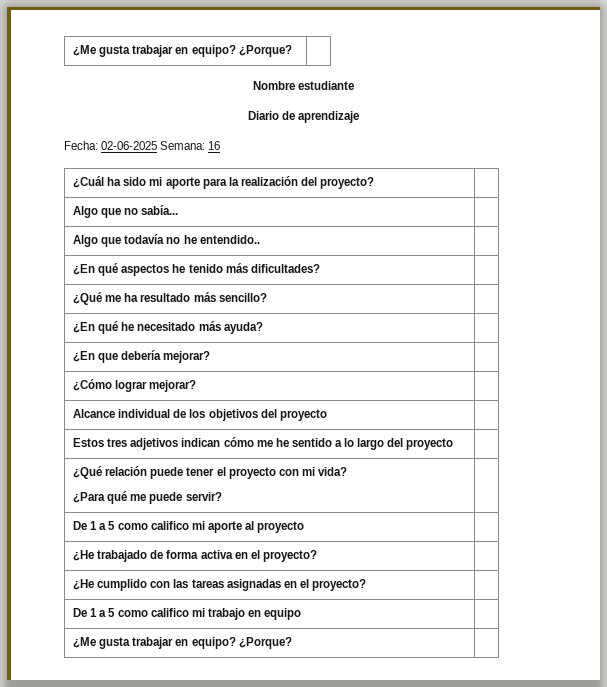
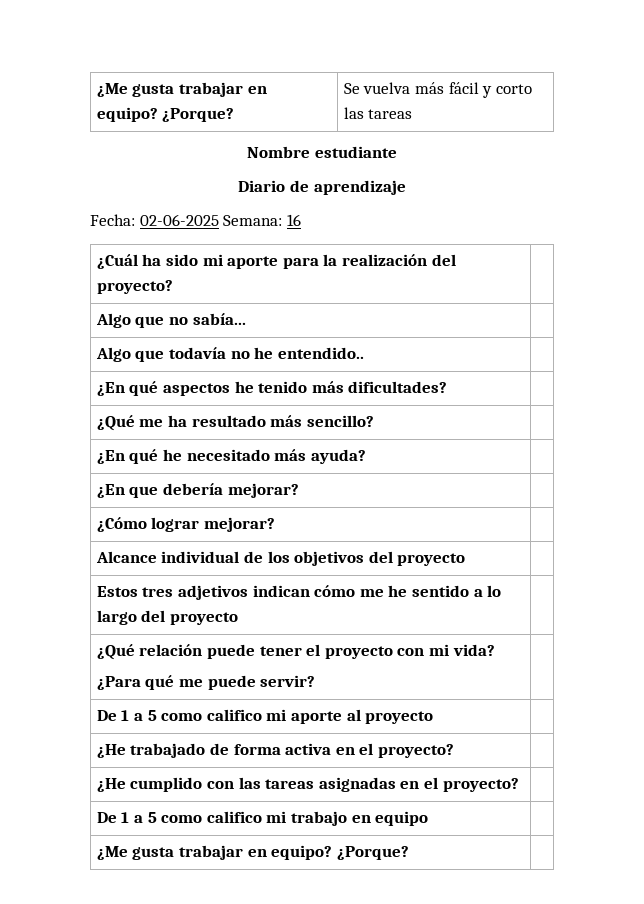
[73,45,292,57] ¿Me gusta trabajar en equipo? ¿Porque? | -> [96,82,267,97] [96,107,235,122] [343,82,532,98] [343,107,413,119] ¿Me gusta trabajar en equipo? ¿Porque? | Se vuelva más fácil y corto las tareas

